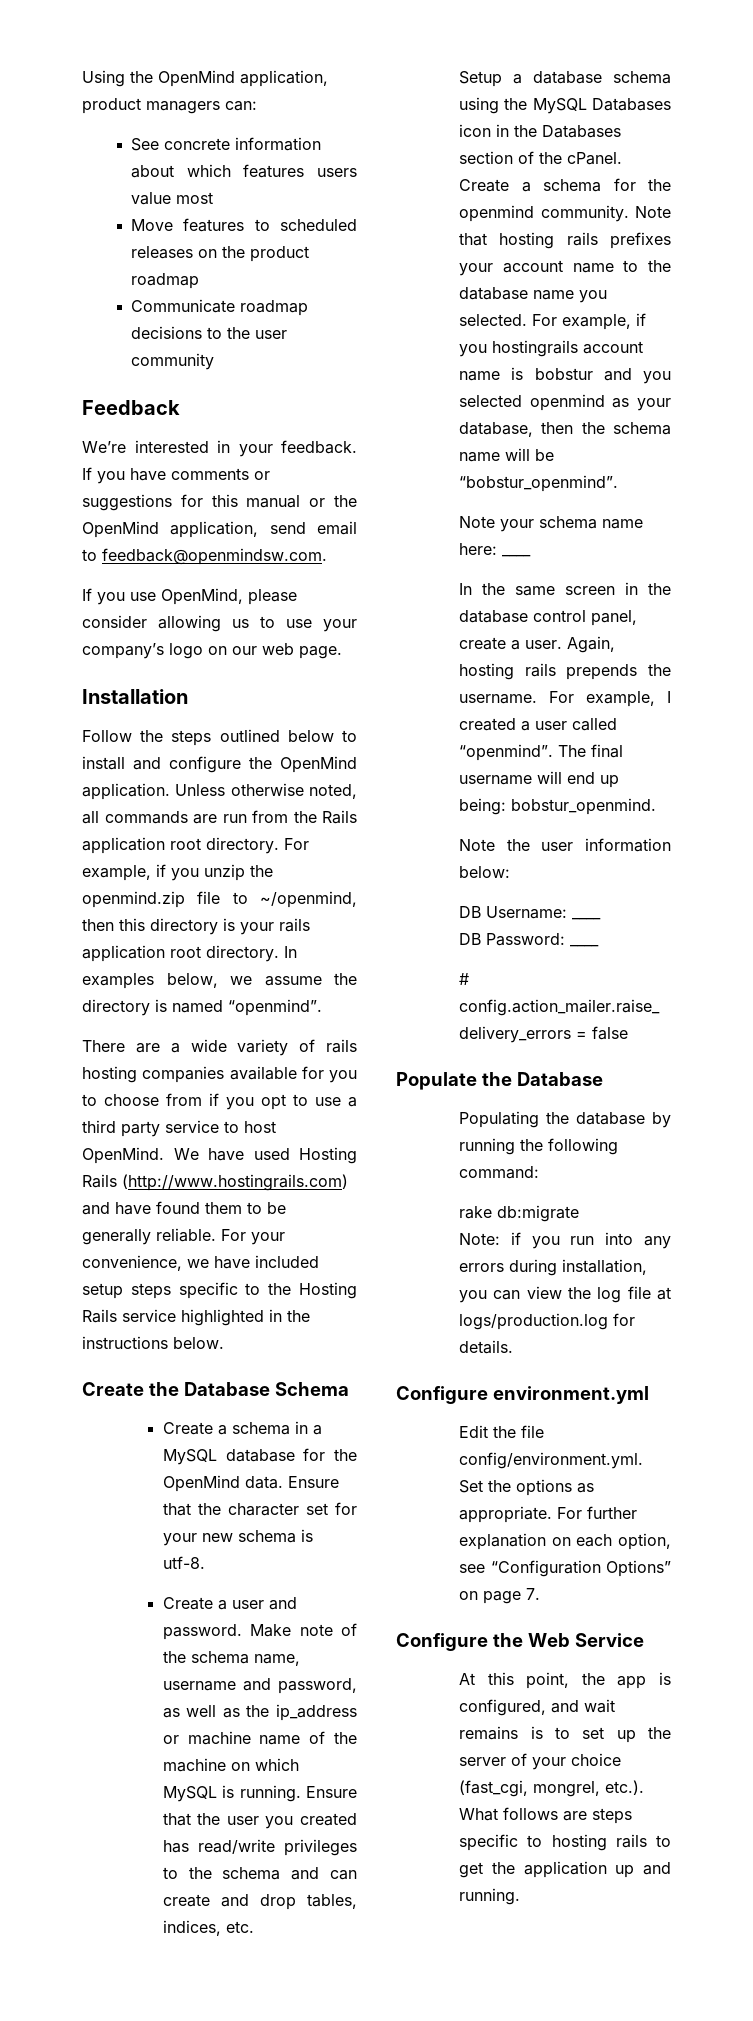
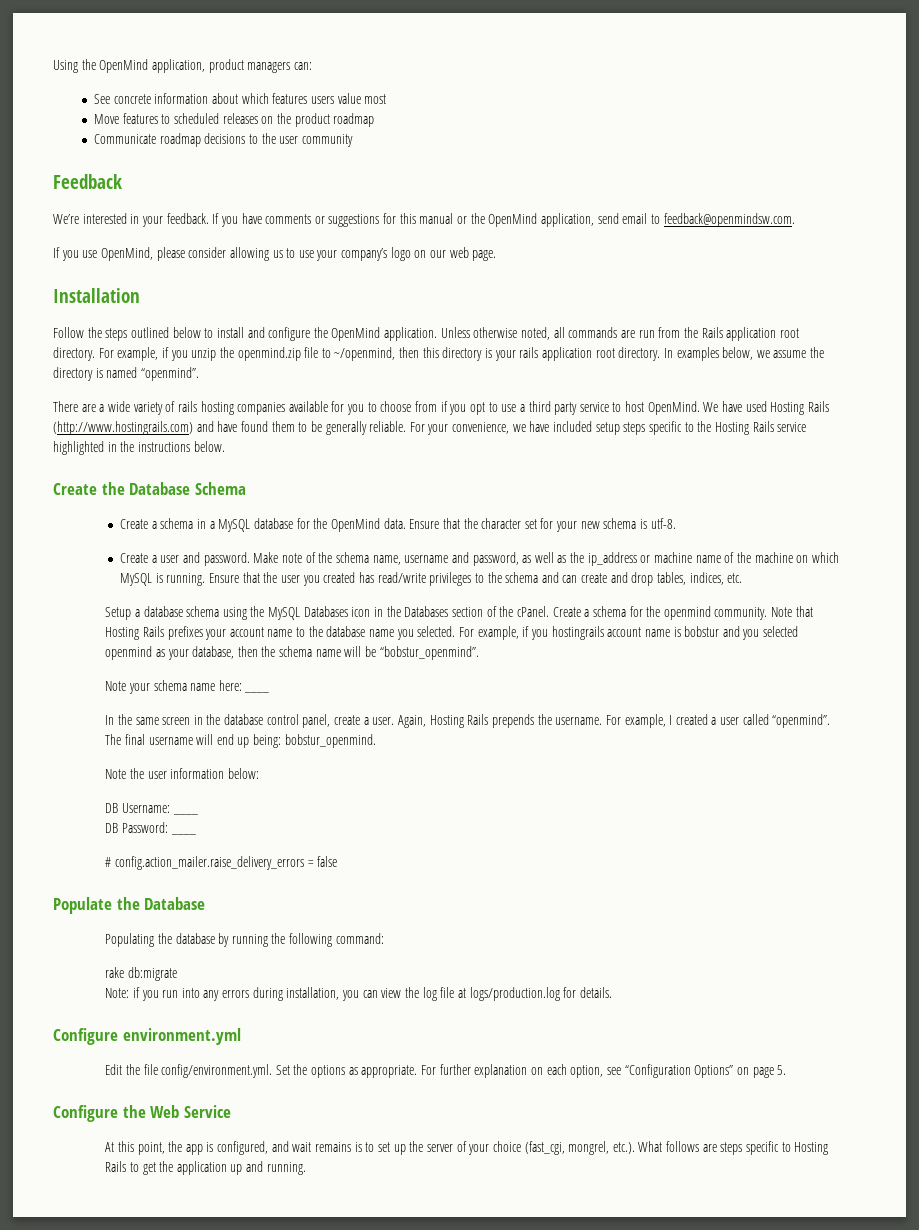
[499,232,598,249] hosting rails -> [105,626,164,640] Hosting Rails
[459,663,556,680] hosting rails -> [429,714,489,728] Hosting Rails
[526,1588,541,1600] 7. -> [777,1065,787,1075] 5.
[551,1834,647,1851] hosting rails -> [794,1142,829,1155] [105,1161,127,1172] Hosting Rails

